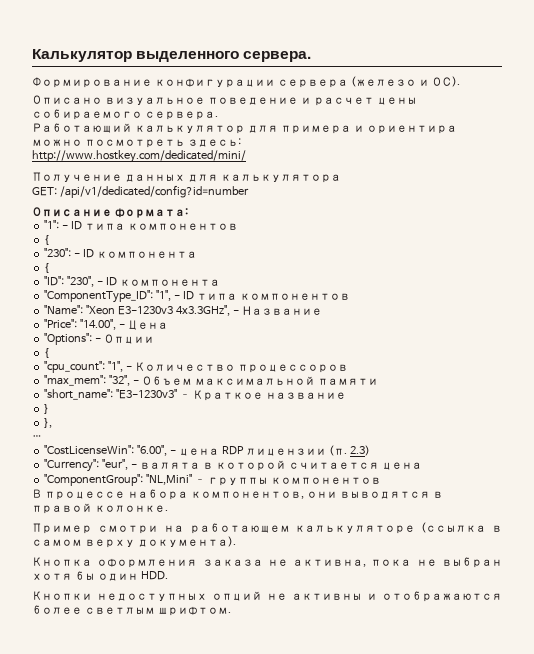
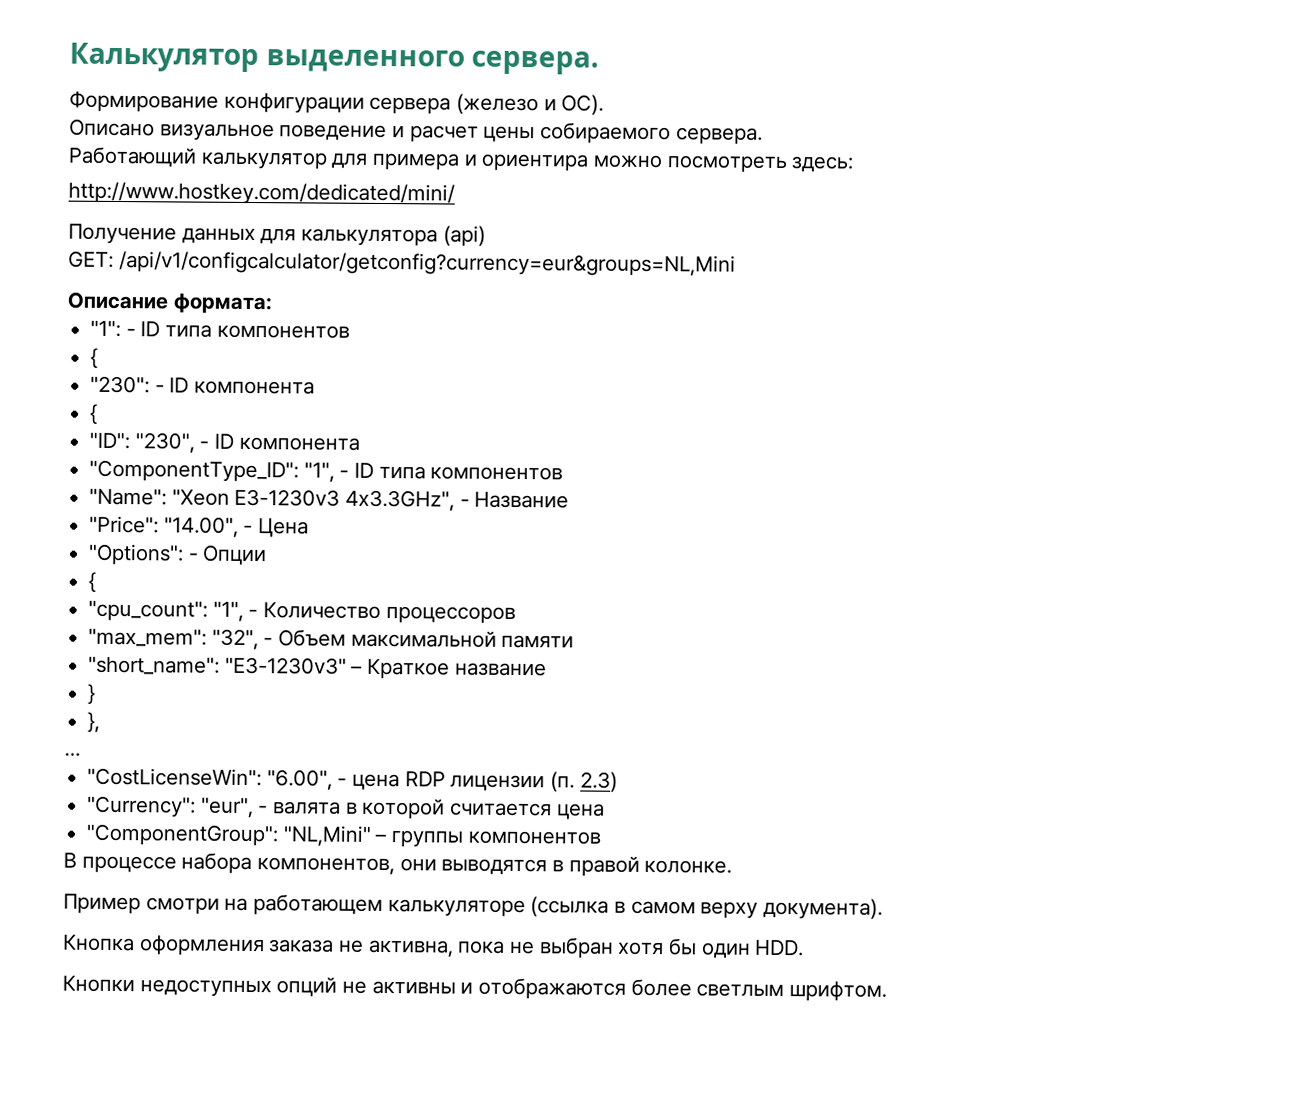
(341, 178) none -> [442,225,486,247] (api)
[59,185,249,198] /api/v1/dedicated/config?id=number -> [118,251,736,277] /api/v1/configcalculator/getconfig?currency=eur&groups=NL,Mini

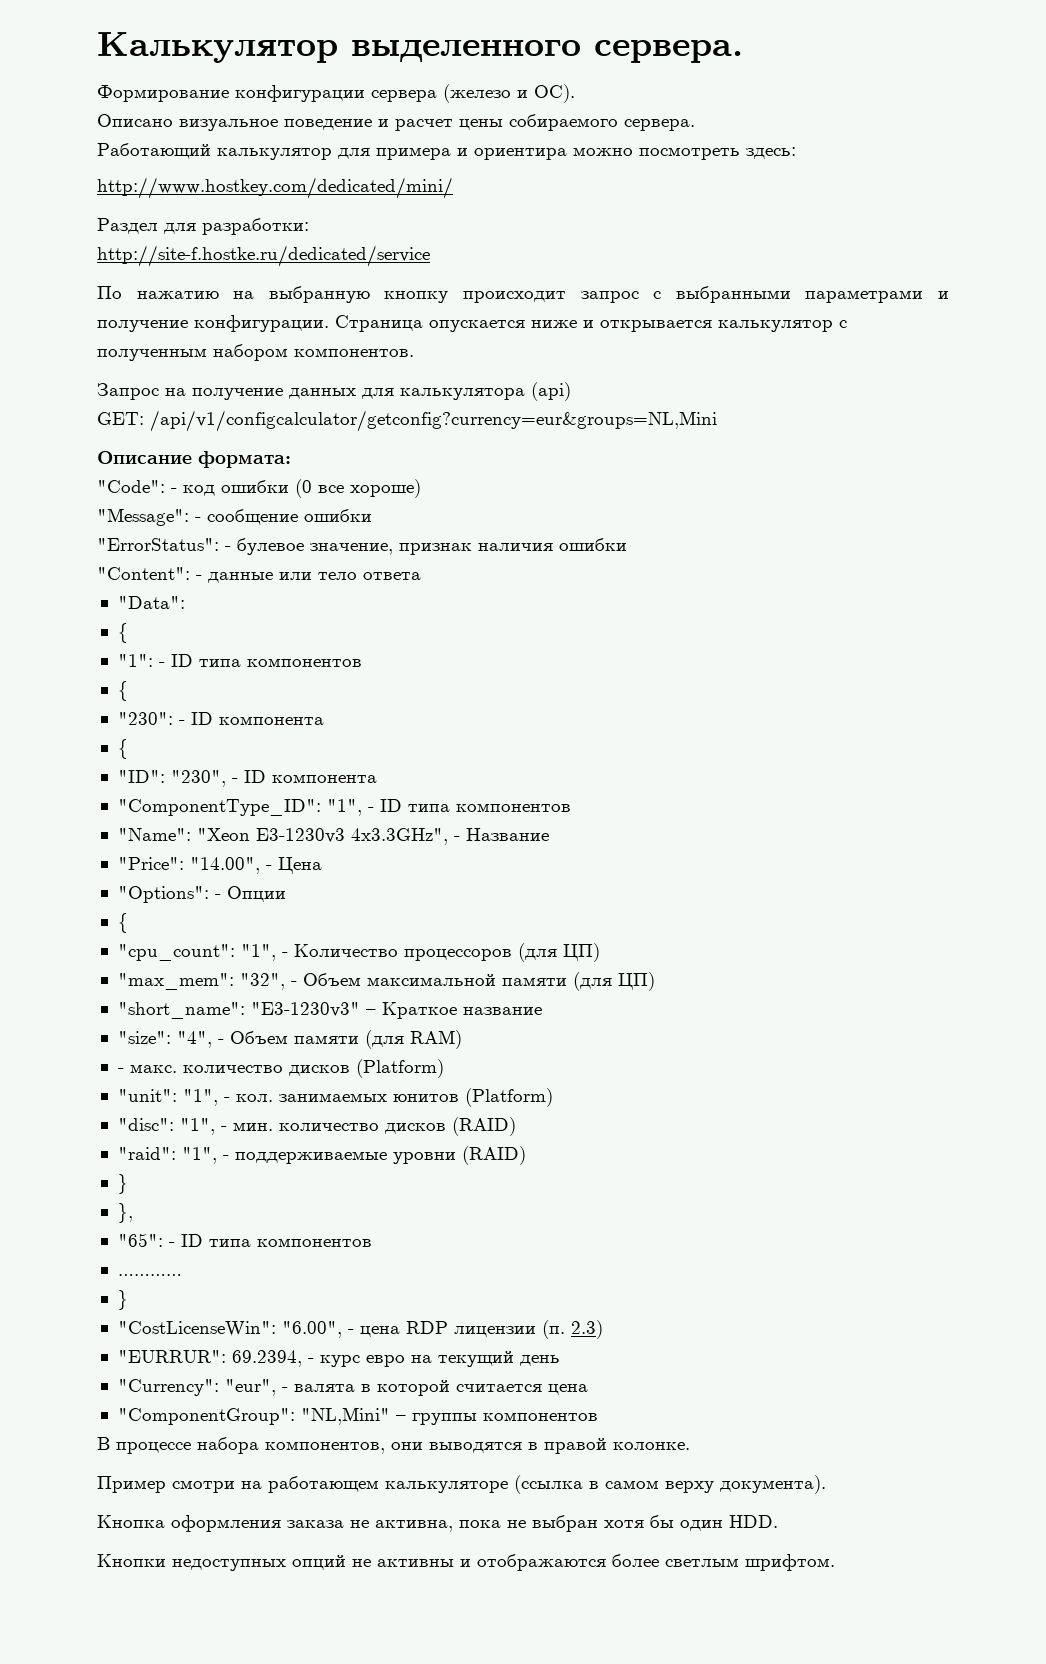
[68,223,177,245] Получение -> [97,218,309,235] [97,245,430,267] [97,286,950,303] [97,315,847,332] [97,344,414,361] [97,383,283,400] Раздел для разработки: // http://site-f.hostke.ru/dedicated/service // По нажатию на выбранную кнопку происходит запрос с выбранными параметрами и получение конфигурации. Страница опускается ниже и открывается калькулятор с полученным набором компонентов. // Запрос на получение
(272, 304) none -> [97,479,421,498] [97,508,372,526] [97,538,627,555] [97,567,421,583] [117,596,185,609] [117,623,128,643] // "Code": - код ошибки (0 все хороше) // "Message": - сообщение ошибки // "ErrorStatus": - булевое значение, признак наличия ошибки // "Content": - данные или тело ответа // "Data": // {
(516, 615) none -> [517,943,600,962] (для ЦП)
(575, 641) none -> [572,972,655,991] (для ЦП)
[87,683,97,705] [87,711,101,733] [64,752,81,757] } // }, // … -> [117,1030,462,1049] [117,1059,444,1078] [117,1088,553,1107] [117,1117,516,1136] [117,1146,526,1165] [117,1174,128,1194] [117,1203,133,1223] [117,1233,372,1247] [117,1274,182,1276] [117,1290,128,1310] "size": "4", - Объем памяти (для RAM) // - макс. количество дисков (Platform) // "unit": "1", - кол. занимаемых юнитов (Platform) // "disc": "1", - мин. количество дисков (RAID) // "raid": "1", - поддерживаемые уровни (RAID) // } // }, // "65": - ID типа компонентов // ………… // }
(618, 782) none -> [117,1350,560,1367] // "EURRUR": 69.2394, - курс евро на текущий день

